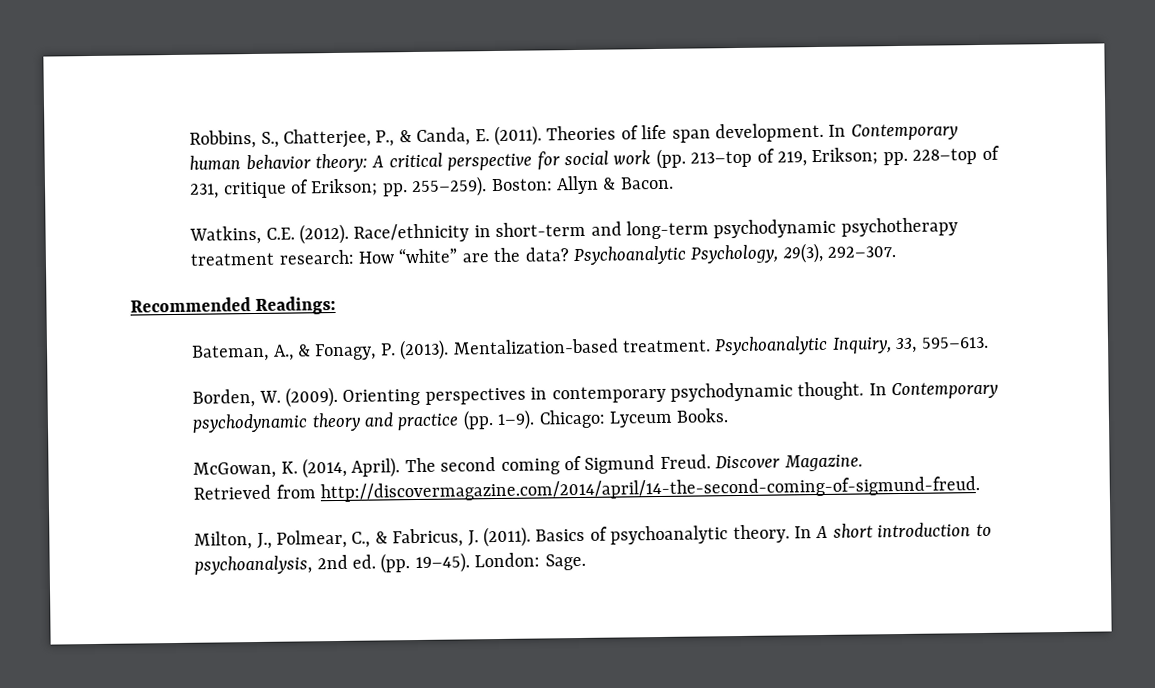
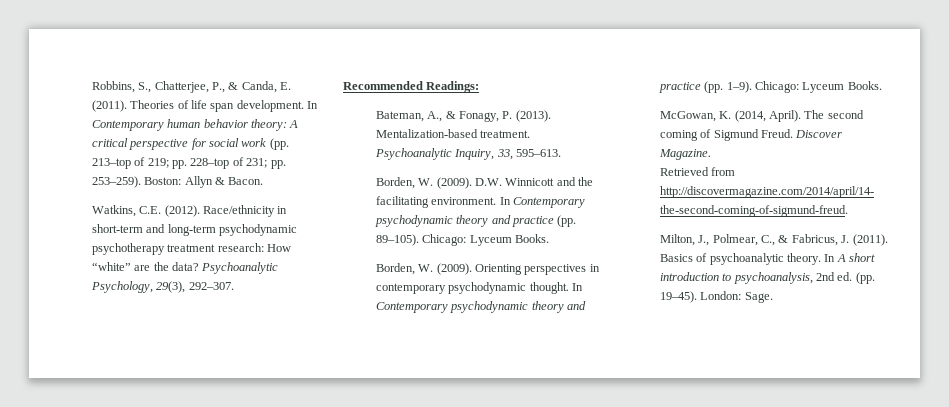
[776,147,879,167] 219, Erikson; -> [147,158,169,168] 219;
[189,176,488,199] 231, critique of Erikson; pp. 255–259). -> [246,158,286,169] [91,176,141,188] 231; pp. 253–259).
(989, 342) none -> [375,177,594,189] [375,196,586,208] [374,215,577,227] [375,234,550,246] // Borden, W. (2009). D.W. Winnicott and the facilitating environment. In Contemporary psychodynamic theory and practice (pp. 89–105). Chicago: Lyceum Books.

